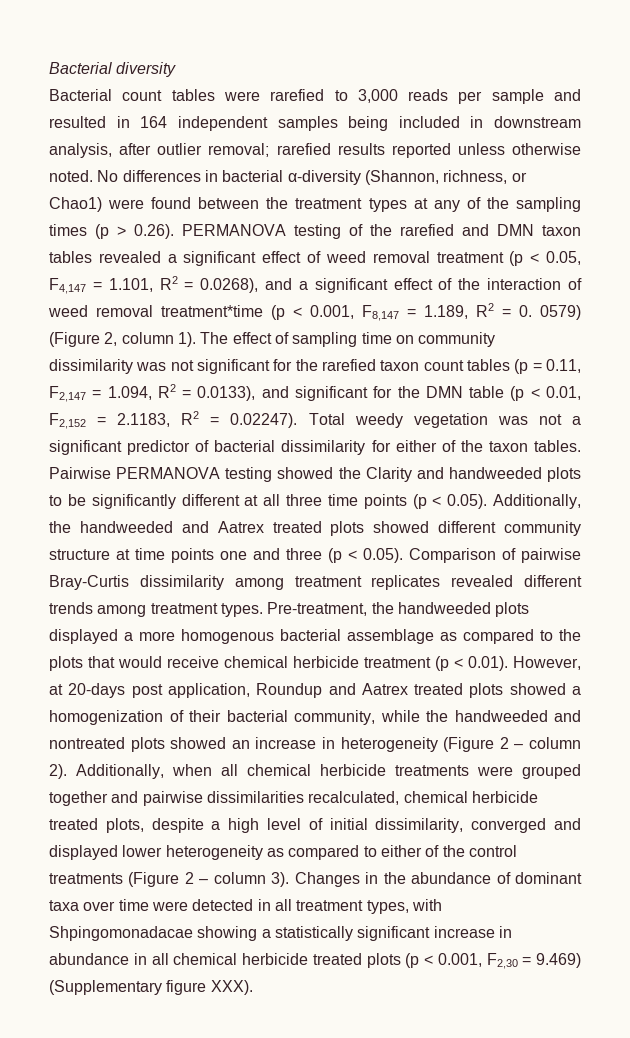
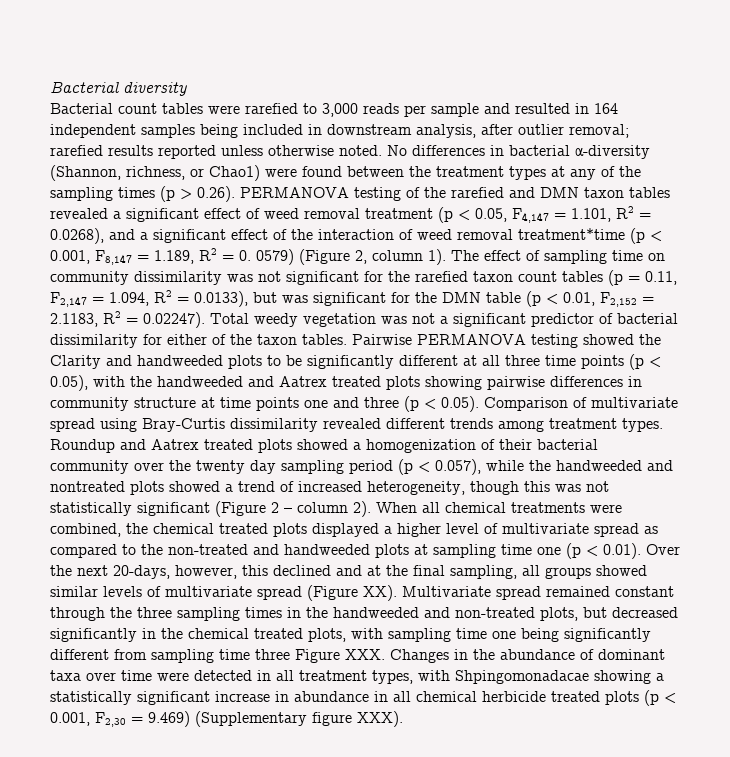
[261,386,289,398] and -> [253,292,308,303] but was
[447,494,581,509] 0.05). Additionally, -> [50,375,125,391] 0.05), with
[373,521,497,533] showed different -> [425,376,642,390] showing pairwise differences in
[521,548,581,563] [49,575,441,590] pairwise Bray-Curtis dissimilarity among treatment replicates -> [591,397,678,408] [50,418,318,432] multivariate spread using Bray-Curtis dissimilarity
[267,602,530,617] [49,629,581,644] [49,656,581,671] [49,683,250,698] Pre-treatment, the handweeded plots displayed a more homogenous bacterial assemblage as compared to the plots that would receive chemical herbicide treatment (p < 0.01). However, at 20-days post application, -> (663, 425) none
[294,710,375,725] community, -> [50,459,481,475] community over the twenty day sampling period (p < 0.057),
[231,737,438,752] an increase in heterogeneity -> [225,481,609,495] [50,502,210,516] a trend of increased heterogeneity, though this was not statistically significant
[76,764,386,779] Additionally, when all chemical herbicide -> [376,502,506,513] When all chemical
[522,764,581,779] [49,791,538,806] [49,818,582,833] [49,845,517,860] [49,872,290,887] grouped together and pairwise dissimilarities recalculated, chemical herbicide treated plots, despite a high level of initial dissimilarity, converged and displayed lower heterogeneity as compared to either of the control treatments (Figure 2 – column 3). -> [50,523,658,537] [50,543,680,559] [50,565,647,579] [50,585,674,601] [50,607,678,621] [50,628,651,642] [50,649,385,663] combined, the chemical treated plots displayed a higher level of multivariate spread as compared to the non-treated and handweeded plots at sampling time one (p < 0.01). Over the next 20-days, however, this declined and at the final sampling, all groups showed similar levels of multivariate spread (Figure XX). Multivariate spread remained constant through the three sampling times in the handweeded and non-treated plots, but decreased significantly in the chemical treated plots, with sampling time one being significantly different from sampling time three Figure XXX.

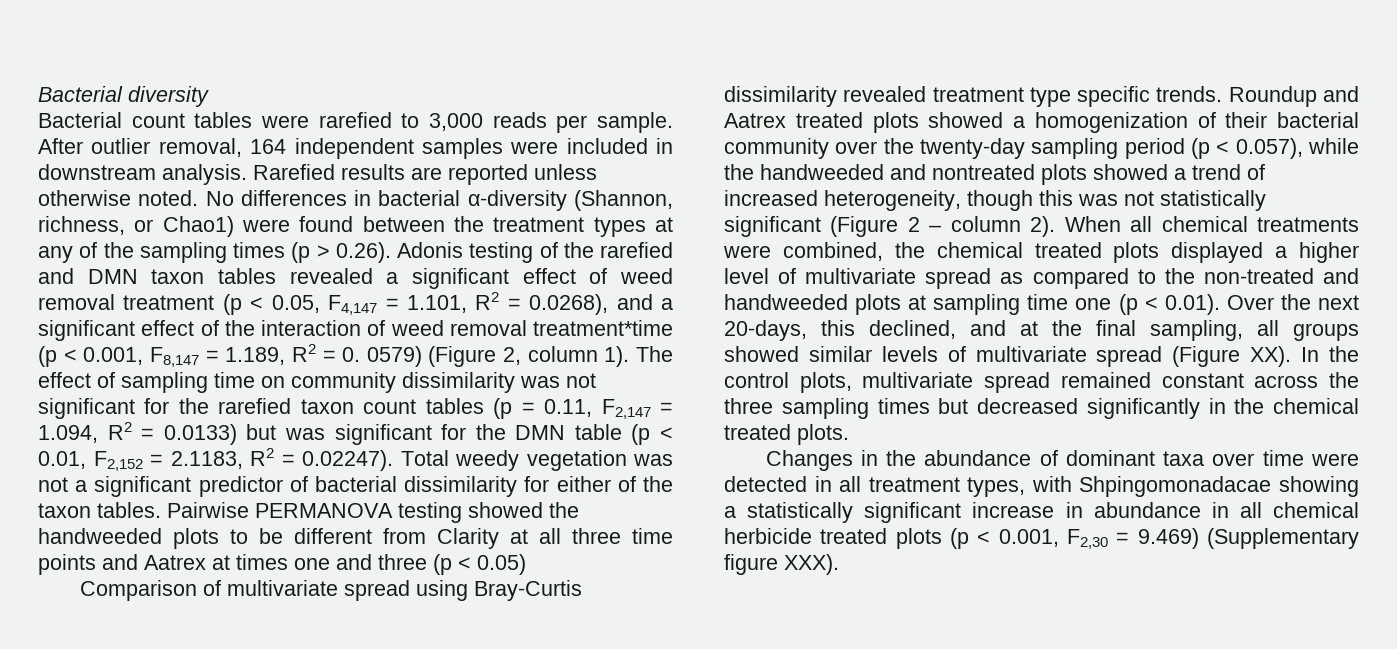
[431,103,589,117] sample and resulted in -> [597,112,673,133] [38,138,242,157] sample. After outlier removal,
[200,124,238,138] being -> [510,141,559,154] were
[416,124,629,138] [50,145,153,156] analysis, after outlier removal; rarefied results -> [162,164,442,185] analysis. Rarefied results are
[240,187,349,198] PERMANOVA -> [397,242,463,258] Adonis
[194,291,248,307] 0.0133), -> [163,424,237,445] 0.0133)
[50,355,132,369] Clarity and -> (579, 510) none
[307,355,458,369] significantly different -> [294,528,499,549] different from Clarity
[629,354,661,370] [50,375,642,391] [50,397,299,411] (p < 0.05), with the handweeded and Aatrex treated plots showing pairwise differences in community structure at time points -> [102,554,288,570] and Aatrex at times
[441,396,479,412] 0.05). -> [477,554,526,575] 0.05) //
[386,418,663,432] different trends among treatment types. -> [932,86,1223,107] treatment type specific trends.
[196,460,276,474] twenty day -> [920,138,1025,159] twenty-day
[175,565,331,579] however, this declined -> [821,320,956,339] this declined,
[402,586,491,597] Multivariate -> [1301,346,1359,362] [724,372,974,393] In the control plots, multivariate
[50,607,105,621] through -> [1254,375,1319,388] across
[287,607,578,621] in the handweeded and non-treated plots, -> (930, 406) none
[308,628,651,642] [50,649,385,663] plots, with sampling time one being significantly different from sampling time three Figure XXX. -> [797,424,849,445] plots. //

